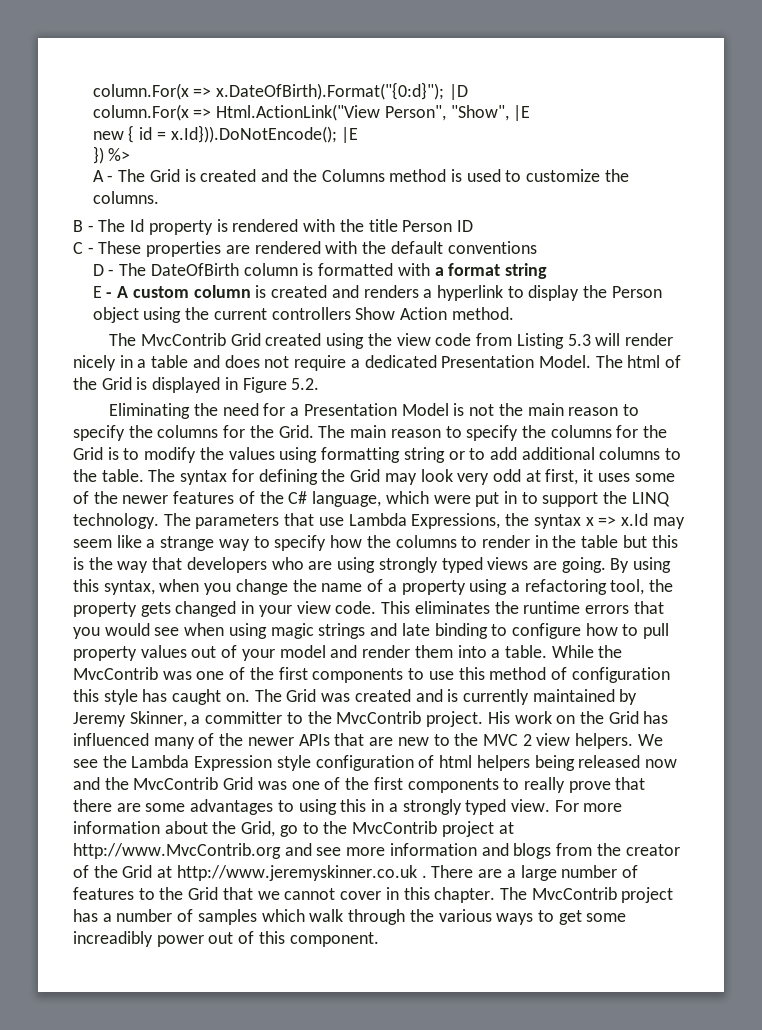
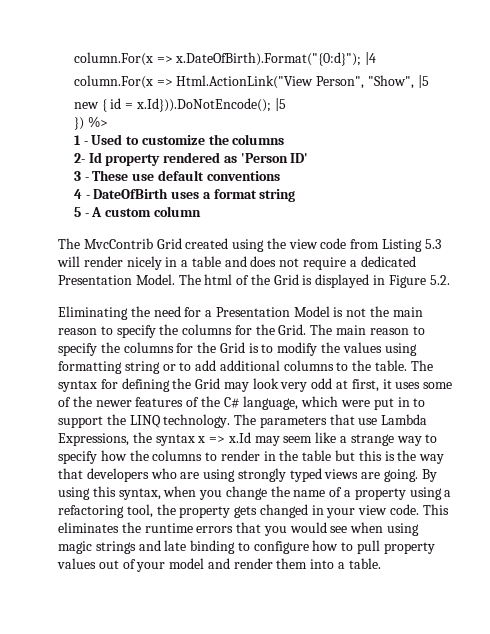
[448,84,468,100] |D -> [365,52,377,65] |4
[513,105,531,121] |E -> [417,75,429,88] |5
[341,127,359,143] |E -> [274,98,286,111] |5
[92,169,629,182] [92,191,159,204] [73,219,473,235] [73,241,537,257] [92,263,430,276] A - The Grid is created and the Columns method is used to customize the columns. // B - The Id property is rendered with the title Person ID // C - These properties are rendered with the default conventions // D - The DateOfBirth column is formatted with -> [73,134,285,145] [73,152,309,166] [73,170,280,181] [73,188,200,199] 1 - Used to customize the columns // 2- Id property rendered as 'Person ID' // 3 - These use default conventions // 4 - DateOfBirth uses
[92,286,102,298] E -> [73,207,81,217] 5
[255,285,662,301] [92,307,514,323] is created and renders a hyperlink to display the Person object using the current controllers Show Action method. -> (201, 211) none
[551,645,623,658] [73,667,670,683] [73,689,638,705] [73,711,669,727] [73,733,663,749] [73,755,677,771] [73,777,646,793] [73,799,623,815] [73,821,514,837] [73,843,680,859] [73,865,638,881] [73,887,674,903] [73,909,627,925] [73,931,379,947] While the MvcContrib was one of the first components to use this method of configuration this style has caught on. The Grid was created and is currently maintained by Jeremy Skinner, a committer to the MvcContrib project. His work on the Grid has influenced many of the newer APIs that are new to the MVC 2 view helpers. We see the Lambda Expression style configuration of html helpers being released now and the MvcContrib Grid was one of the first components to really prove that there are some advantages to using this in a strongly typed view. For more information about the Grid, go to the MvcContrib project at http://www.MvcContrib.org and see more information and blogs from the creator of the Grid at http://www.jeremyskinner.co.uk . There are a large number of features to the Grid that we cannot cover in this chapter. The MvcContrib project has a number of samples which walk through the various ways to get some increadibly power out of this component. -> (381, 563) none

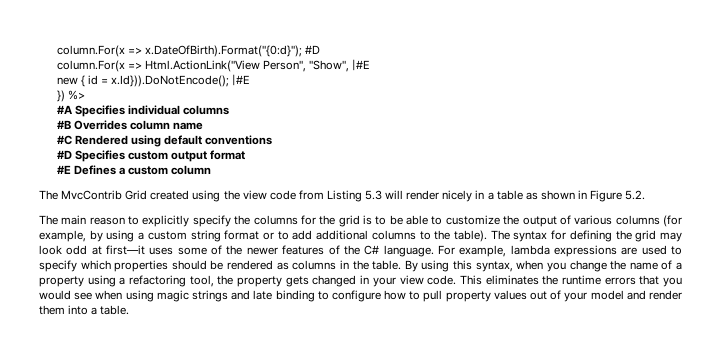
[365,52,377,65] |4 -> [304,45,320,54] #D
[417,75,429,88] |5 -> [352,59,371,71] |#E
[274,98,286,111] |5 -> [232,74,251,86] |#E
[73,134,285,145] [73,152,309,166] [73,170,280,181] [73,188,296,202] [73,207,103,217] 1 - Used to customize the columns // 2- Id property rendered as 'Person ID' // 3 - These use default conventions // 4 - DateOfBirth uses a format string // 5 - A -> [56,105,229,117] [56,120,203,130] [56,135,272,147] [56,150,245,162] [56,165,125,175] #A Specifies individual columns // #B Overrides column name // #C Rendered using default conventions // #D Specifies custom output format // #E Defines a
[224,256,416,270] [58,274,450,288] [58,306,423,320] [58,324,425,338] [58,342,417,356] [58,361,160,374] and does not require a dedicated Presentation Model. The html of the Grid is displayed in Figure 5.2. // Eliminating the need for a Presentation Model is not the main reason to specify the columns for the Grid. The main reason to specify the columns for the Grid is to modify the values using formatting string -> [525,190,646,202] [39,215,683,227] [39,230,260,242] as shown in Figure 5.2. // The main reason to explicitly specify the columns for the grid is to be able to customize the output of various columns (for example, by using a custom string format
[375,360,408,371] table. -> [454,230,488,242] table).
[195,378,221,389] Grid -> [635,230,657,242] grid
[280,382,308,392] very -> (62, 250) none
[351,379,392,392] first, it -> [106,245,146,255] first—it
[243,396,426,410] [58,414,428,428] [58,432,438,446] [58,450,445,464] [58,468,419,482] language, which were put in to support the LINQ technology. The parameters that use Lambda Expressions, the syntax x => x.Id may seem like a strange way to specify how the columns to render in the table but this is the way that developers who are using strongly typed views are going. -> [383,245,683,257] [39,260,402,272] language. For example, lambda expressions are used to specify which properties should be rendered as columns in the table.

